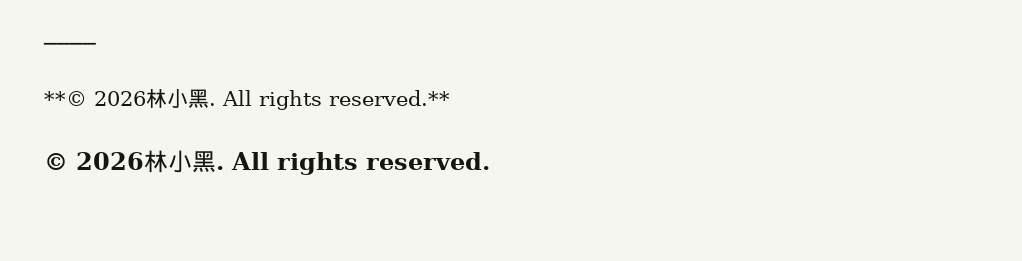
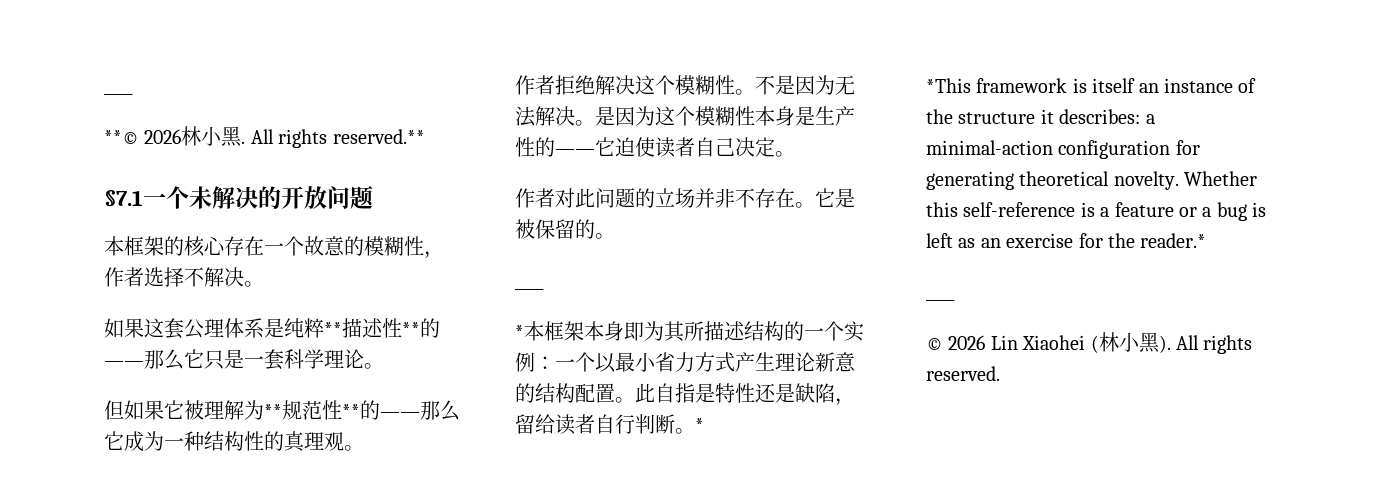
[43,42,96,51] ──── -> [104,93,133,95] ____
[44,150,224,173] © 2026林小黑. -> [104,185,373,209] [104,236,444,259] [104,267,264,287] [104,318,440,339] [104,349,384,370] [104,400,460,421] [104,431,364,452] [515,75,855,95] [515,106,855,127] [515,137,795,158] [515,188,855,208] [515,219,615,239] [515,288,544,290] [515,321,864,342] [515,352,856,373] [515,383,855,406] [515,414,704,435] [926,78,1257,93] [926,109,1155,124] [926,140,1200,159] [926,171,1258,190] [926,202,1267,221] [926,233,1207,248] [926,299,955,301] [926,332,1171,353] §7.1一个未解决的开放问题 // 本框架的核心存在一个故意的模糊性，作者选择不解决。 // 如果这套公理体系是纯粹**描述性**的——那么它只是一套科学理论。 // 但如果它被理解为**规范性**的——那么它成为一种结构性的真理观。 // 作者拒绝解决这个模糊性。不是因为无法解决。是因为这个模糊性本身是生产性的——它迫使读者自己决定。 // 作者对此问题的立场并非不存在。它是被保留的。 // ____ // *本框架本身即为其所描述结构的一个实例：一个以最小省力方式产生理论新意的结构配置。此自指是特性还是缺陷，留给读者自行判断。* // *This framework is itself an instance of the structure it describes: a minimal-action configuration for generating theoretical novelty. Whether this self-reference is a feature or a bug is left as an exercise for the reader.* // ____ // © 2026 Lin Xiaohei (林小黑).

